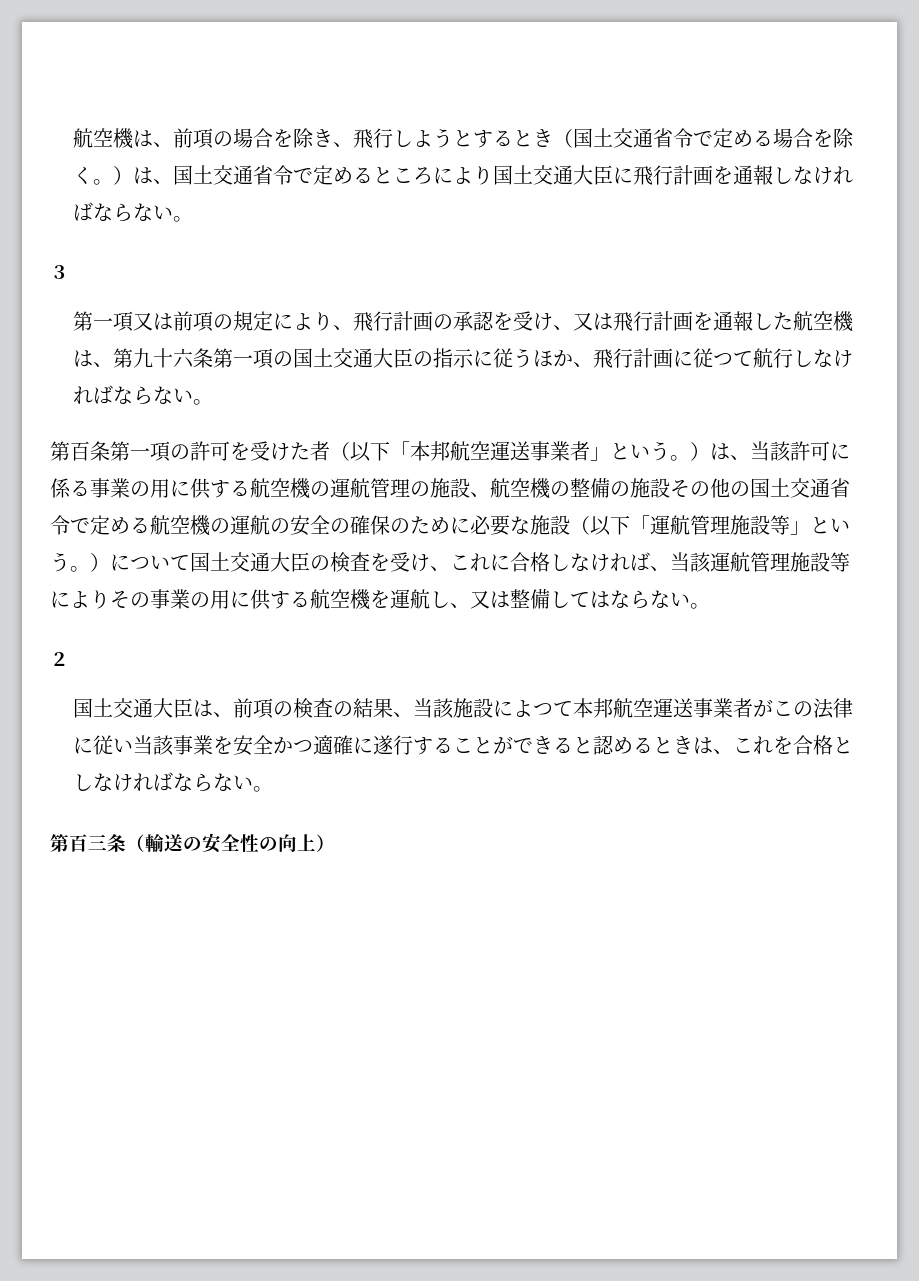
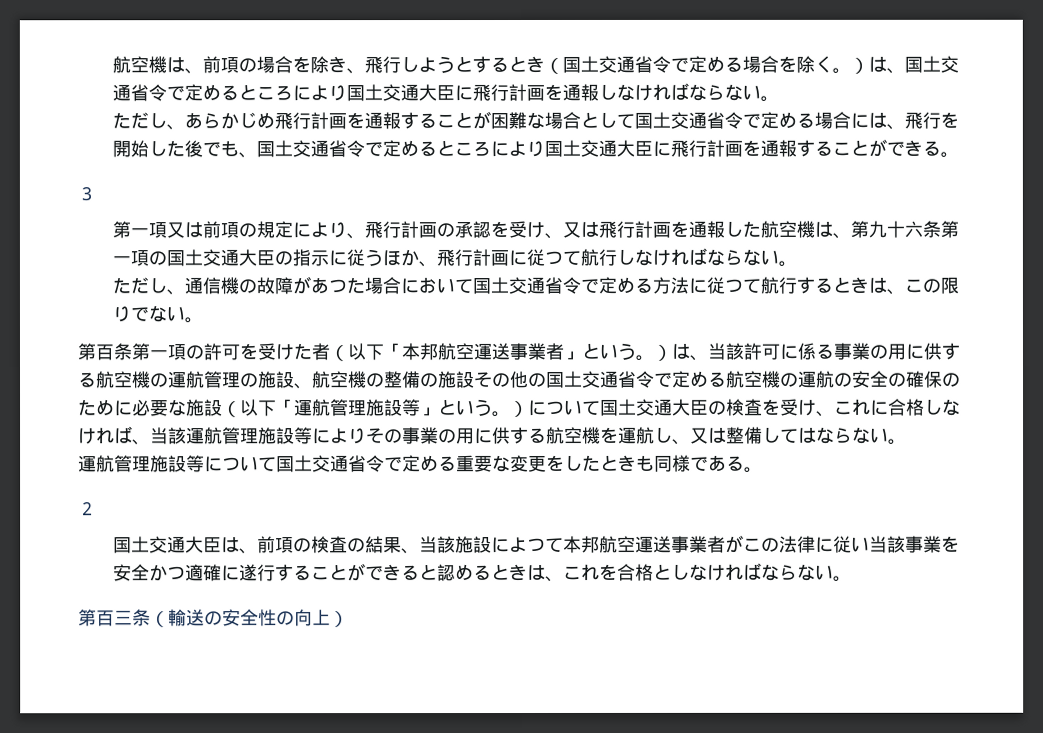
(194, 219) none -> [111,111,959,131] [111,138,959,159] // ただし、あらかじめ飛行計画を通報することが困難な場合として国土交通省令で定める場合には、飛行を開始した後でも、国土交通省令で定めるところにより国土交通大臣に飛行計画を通報することができる。
(214, 402) none -> [111,276,959,296] [111,305,203,324] // ただし、通信機の故障があつた場合において国土交通省令で定める方法に従つて航行するときは、この限りでない。
(710, 606) none -> [78,454,763,473] // 運航管理施設等について国土交通省令で定める重要な変更をしたときも同様である。

